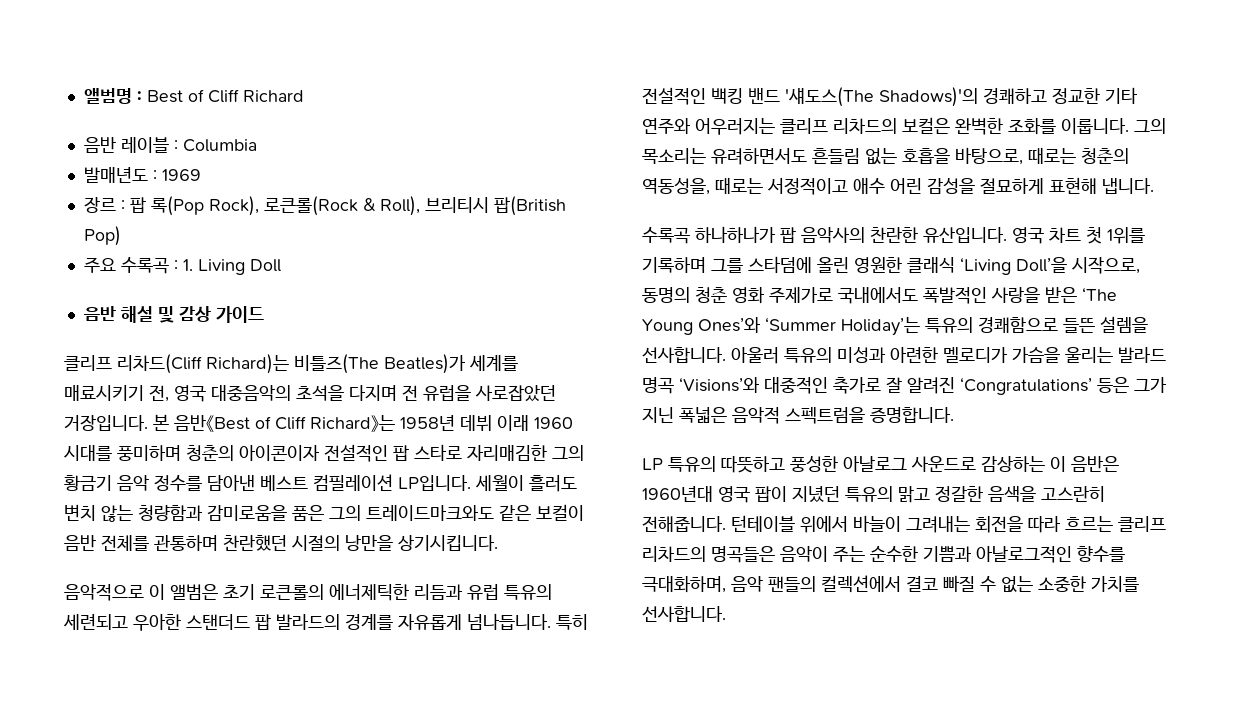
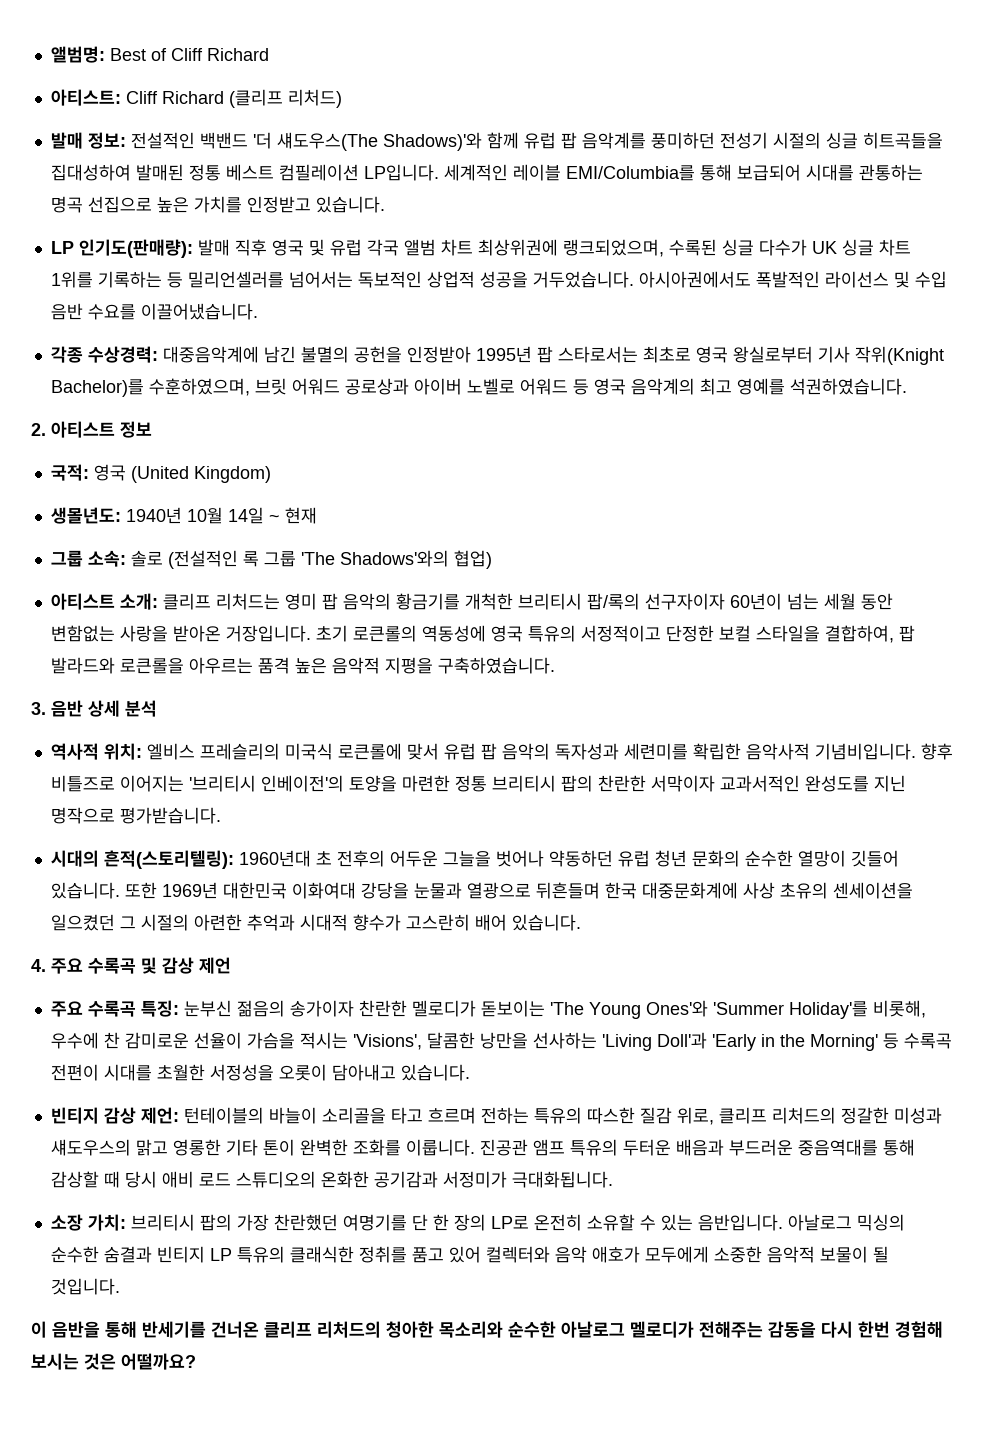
[83,88,142,104] 앨범명 : -> [50,46,105,63] 앨범명:
[83,137,257,153] [83,167,201,183] [83,196,566,216] [83,226,121,246] [83,257,281,275] [83,306,264,323] [64,354,518,374] [64,385,556,402] [64,414,573,432] [64,444,584,462] [64,474,577,492] [64,504,584,522] [64,535,498,551] [64,584,552,601] [63,613,588,631] [642,87,1138,107] [642,117,1166,135] [642,147,1129,165] [642,177,1154,195] [642,226,1145,244] [642,256,1140,275] [642,286,1117,304] [642,316,1148,336] [642,347,1166,364] [642,377,1167,395] [642,407,954,424] [642,456,1119,473] [642,486,1105,503] [642,515,1166,533] [642,545,1125,563] [642,575,1139,593] [642,606,726,622] 음반 레이블 : Columbia // 발매년도 : 1969 // 장르 : 팝 록(Pop Rock), 로큰롤(Rock & Roll), 브리티시 팝(British Pop) // 주요 수록곡 : 1. Living Doll // 음반 해설 및 감상 가이드 // 클리프 리차드(Cliff Richard)는 비틀즈(The Beatles)가 세계를 매료시키기 전, 영국 대중음악의 초석을 다지며 전 유럽을 사로잡았던 거장입니다. 본 음반《Best of Cliff Richard》는 1958년 데뷔 이래 1960 시대를 풍미하며 청춘의 아이콘이자 전설적인 팝 스타로 자리매김한 그의 황금기 음악 정수를 담아낸 베스트 컴필레이션 LP입니다. 세월이 흘러도 변치 않는 청량함과 감미로움을 품은 그의 트레이드마크와도 같은 보컬이 음반 전체를 관통하며 찬란했던 시절의 낭만을 상기시킵니다. // 음악적으로 이 앨범은 초기 로큰롤의 에너제틱한 리듬과 유럽 특유의 세련되고 우아한 스탠더드 팝 발라드의 경계를 자유롭게 넘나듭니다. 특히 전설적인 백킹 밴드 '섀도스(The Shadows)'의 경쾌하고 정교한 기타 연주와 어우러지는 클리프 리차드의 보컬은 완벽한 조화를 이룹니다. 그의 목소리는 유려하면서도 흔들림 없는 호흡을 바탕으로, 때로는 청춘의 역동성을, 때로는 서정적이고 애수 어린 감성을 절묘하게 표현해 냅니다. // 수록곡 하나하나가 팝 음악사의 찬란한 유산입니다. 영국 차트 첫 1위를 기록하며 그를 스타덤에 올린 영원한 클래식 ‘Living Doll’을 시작으로, 동명의 청춘 영화 주제가로 국내에서도 폭발적인 사랑을 받은 ‘The Young Ones’와 ‘Summer Holiday’는 특유의 경쾌함으로 들뜬 설렘을 선사합니다. 아울러 특유의 미성과 아련한 멜로디가 가슴을 울리는 발라드 명곡 ‘Visions’와 대중적인 축가로 잘 알려진 ‘Congratulations’ 등은 그가 지닌 폭넓은 음악적 스펙트럼을 증명합니다. // LP 특유의 따뜻하고 풍성한 아날로그 사운드로 감상하는 이 음반은 1960년대 영국 팝이 지녔던 특유의 맑고 정갈한 음색을 고스란히 전해줍니다. 턴테이블 위에서 바늘이 그려내는 회전을 따라 흐르는 클리프 리차드의 명곡들은 음악이 주는 순수한 기쁨과 아날로그적인 향수를 극대화하며, 음악 팬들의 컬렉션에서 결코 빠질 수 없는 소중한 가치를 선사합니다. -> [50,89,342,108] [50,132,943,151] [50,164,923,181] [50,196,385,213] [50,239,911,258] [50,271,947,288] [50,303,258,320] [50,346,944,365] [50,378,907,397] [31,421,152,438] [50,464,271,483] [50,507,317,524] [50,550,492,569] [50,593,893,610] [50,625,915,643] [50,657,555,674] [31,700,157,717] [50,743,953,760] [50,775,906,792] [50,807,221,824] [50,850,899,869] [50,882,913,899] [50,914,581,931] [31,957,231,974] [50,1000,926,1019] [50,1032,952,1051] [50,1064,470,1081] [50,1107,942,1125] [50,1139,915,1156] [50,1171,613,1188] [50,1214,905,1231] [50,1246,889,1263] [50,1278,120,1295] [31,1321,943,1338] [31,1353,196,1370] 아티스트: Cliff Richard (클리프 리처드) // 발매 정보: 전설적인 백밴드 '더 섀도우스(The Shadows)'와 함께 유럽 팝 음악계를 풍미하던 전성기 시절의 싱글 히트곡들을 집대성하여 발매된 정통 베스트 컴필레이션 LP입니다. 세계적인 레이블 EMI/Columbia를 통해 보급되어 시대를 관통하는 명곡 선집으로 높은 가치를 인정받고 있습니다. // LP 인기도(판매량): 발매 직후 영국 및 유럽 각국 앨범 차트 최상위권에 랭크되었으며, 수록된 싱글 다수가 UK 싱글 차트 1위를 기록하는 등 밀리언셀러를 넘어서는 독보적인 상업적 성공을 거두었습니다. 아시아권에서도 폭발적인 라이선스 및 수입 음반 수요를 이끌어냈습니다. // 각종 수상경력: 대중음악계에 남긴 불멸의 공헌을 인정받아 1995년 팝 스타로서는 최초로 영국 왕실로부터 기사 작위(Knight Bachelor)를 수훈하였으며, 브릿 어워드 공로상과 아이버 노벨로 어워드 등 영국 음악계의 최고 영예를 석권하였습니다. // 2. 아티스트 정보 // 국적: 영국 (United Kingdom) // 생몰년도: 1940년 10월 14일 ~ 현재 // 그룹 소속: 솔로 (전설적인 록 그룹 'The Shadows'와의 협업) // 아티스트 소개: 클리프 리처드는 영미 팝 음악의 황금기를 개척한 브리티시 팝/록의 선구자이자 60년이 넘는 세월 동안 변함없는 사랑을 받아온 거장입니다. 초기 로큰롤의 역동성에 영국 특유의 서정적이고 단정한 보컬 스타일을 결합하여, 팝 발라드와 로큰롤을 아우르는 품격 높은 음악적 지평을 구축하였습니다. // 3. 음반 상세 분석 // 역사적 위치: 엘비스 프레슬리의 미국식 로큰롤에 맞서 유럽 팝 음악의 독자성과 세련미를 확립한 음악사적 기념비입니다. 향후 비틀즈로 이어지는 '브리티시 인베이전'의 토양을 마련한 정통 브리티시 팝의 찬란한 서막이자 교과서적인 완성도를 지닌 명작으로 평가받습니다. // 시대의 흔적(스토리텔링): 1960년대 초 전후의 어두운 그늘을 벗어나 약동하던 유럽 청년 문화의 순수한 열망이 깃들어 있습니다. 또한 1969년 대한민국 이화여대 강당을 눈물과 열광으로 뒤흔들며 한국 대중문화계에 사상 초유의 센세이션을 일으켰던 그 시절의 아련한 추억과 시대적 향수가 고스란히 배어 있습니다. // 4. 주요 수록곡 및 감상 제언 // 주요 수록곡 특징: 눈부신 젊음의 송가이자 찬란한 멜로디가 돋보이는 'The Young Ones'와 'Summer Holiday'를 비롯해, 우수에 찬 감미로운 선율이 가슴을 적시는 'Visions', 달콤한 낭만을 선사하는 'Living Doll'과 'Early in the Morning' 등 수록곡 전편이 시대를 초월한 서정성을 오롯이 담아내고 있습니다. // 빈티지 감상 제언: 턴테이블의 바늘이 소리골을 타고 흐르며 전하는 특유의 따스한 질감 위로, 클리프 리처드의 정갈한 미성과 섀도우스의 맑고 영롱한 기타 톤이 완벽한 조화를 이룹니다. 진공관 앰프 특유의 두터운 배음과 부드러운 중음역대를 통해 감상할 때 당시 애비 로드 스튜디오의 온화한 공기감과 서정미가 극대화됩니다. // 소장 가치: 브리티시 팝의 가장 찬란했던 여명기를 단 한 장의 LP로 온전히 소유할 수 있는 음반입니다. 아날로그 믹싱의 순수한 숨결과 빈티지 LP 특유의 클래식한 정취를 품고 있어 컬렉터와 음악 애호가 모두에게 소중한 음악적 보물이 될 것입니다. // 이 음반을 통해 반세기를 건너온 클리프 리처드의 청아한 목소리와 순수한 아날로그 멜로디가 전해주는 감동을 다시 한번 경험해 보시는 것은 어떨까요?

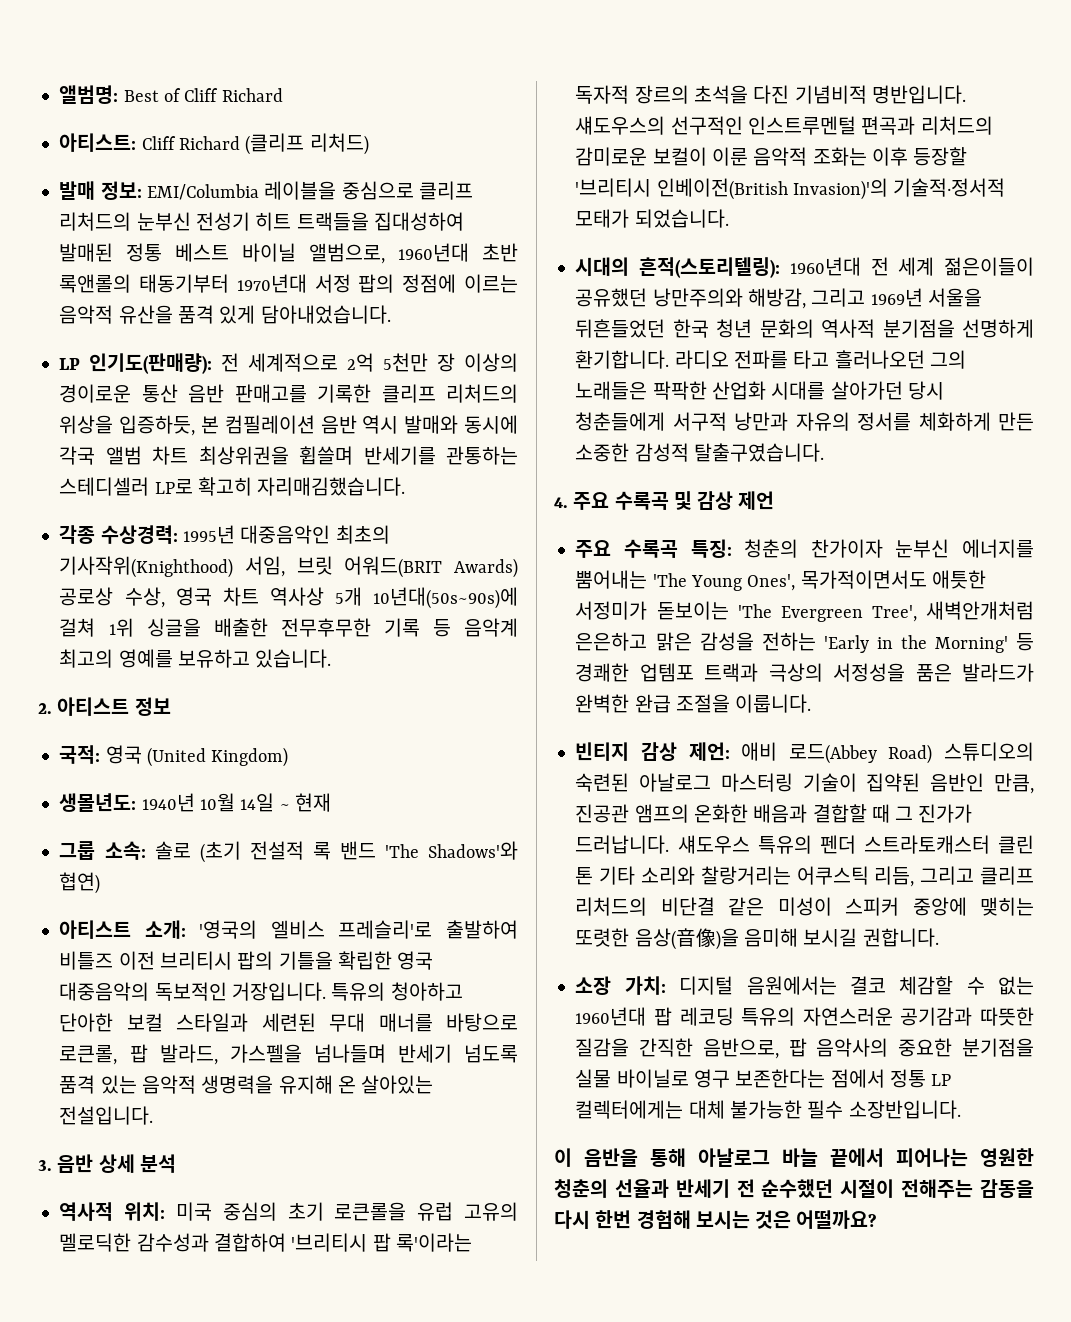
[130,132,943,151] [50,164,923,181] [50,196,385,213] [50,239,911,258] [50,271,947,288] [50,303,258,320] [50,346,944,365] [50,378,907,397] 전설적인 백밴드 '더 섀도우스(The Shadows)'와 함께 유럽 팝 음악계를 풍미하던 전성기 시절의 싱글 히트곡들을 집대성하여 발매된 정통 베스트 컴필레이션 LP입니다. 세계적인 레이블 EMI/Columbia를 통해 보급되어 시대를 관통하는 명곡 선집으로 높은 가치를 인정받고 있습니다. // LP 인기도(판매량): 발매 직후 영국 및 유럽 각국 앨범 차트 최상위권에 랭크되었으며, 수록된 싱글 다수가 UK 싱글 차트 1위를 기록하는 등 밀리언셀러를 넘어서는 독보적인 상업적 성공을 거두었습니다. 아시아권에서도 폭발적인 라이선스 및 수입 음반 수요를 이끌어냈습니다. // 각종 수상경력: 대중음악계에 남긴 불멸의 공헌을 인정받아 1995년 팝 스타로서는 최초로 영국 왕실로부터 기사 작위(Knight Bachelor)를 수훈하였으며, 브릿 어워드 공로상과 아이버 노벨로 어워드 등 영국 음악계의 최고 영예를 석권하였습니다. -> [146,181,473,200] [59,212,464,231] [59,243,518,264] [59,274,518,293] [59,305,391,324] [59,353,519,374] [59,384,518,403] [59,415,518,436] [59,446,518,465] [59,477,406,496] [59,525,390,544] [59,556,518,578] [59,587,519,609] [59,618,518,637] [59,649,332,668] EMI/Columbia 레이블을 중심으로 클리프 리처드의 눈부신 전성기 히트 트랙들을 집대성하여 발매된 정통 베스트 바이닐 앨범으로, 1960년대 초반 록앤롤의 태동기부터 1970년대 서정 팝의 정점에 이르는 음악적 유산을 품격 있게 담아내었습니다. // LP 인기도(판매량): 전 세계적으로 2억 5천만 장 이상의 경이로운 통산 음반 판매고를 기록한 클리프 리처드의 위상을 입증하듯, 본 컴필레이션 음반 역시 발매와 동시에 각국 앨범 차트 최상위권을 휩쓸며 반세기를 관통하는 스테디셀러 LP로 확고히 자리매김했습니다. // 각종 수상경력: 1995년 대중음악인 최초의 기사작위(Knighthood) 서임, 브릿 어워드(BRIT Awards) 공로상 수상, 영국 차트 역사상 5개 10년대(50s~90s)에 걸쳐 1위 싱글을 배출한 전무후무한 기록 등 음악계 최고의 영예를 보유하고 있습니다.
[167,550,492,569] [50,593,893,610] [50,625,915,643] [50,657,555,674] (전설적인 록 그룹 'The Shadows'와의 협업) // 아티스트 소개: 클리프 리처드는 영미 팝 음악의 황금기를 개척한 브리티시 팝/록의 선구자이자 60년이 넘는 세월 동안 변함없는 사랑을 받아온 거장입니다. 초기 로큰롤의 역동성에 영국 특유의 서정적이고 단정한 보컬 스타일을 결합하여, 팝 발라드와 로큰롤을 아우르는 품격 높은 음악적 지평을 구축하였습니다. -> [199,841,519,863] [59,872,101,894] [59,920,518,939] [59,951,434,970] [59,982,463,1001] [59,1013,518,1032] [59,1044,518,1065] [59,1075,434,1094] [59,1106,154,1125] (초기 전설적 록 밴드 'The Shadows'와 협연) // 아티스트 소개: '영국의 엘비스 프레슬리'로 출발하여 비틀즈 이전 브리티시 팝의 기틀을 확립한 영국 대중음악의 독보적인 거장입니다. 특유의 청아하고 단아한 보컬 스타일과 세련된 무대 매너를 바탕으로 로큰롤, 팝 발라드, 가스펠을 넘나들며 반세기 넘도록 품격 있는 음악적 생명력을 유지해 온 살아있는 전설입니다.
[146,743,953,760] [50,775,906,792] [50,807,221,824] [50,850,899,869] [50,882,913,899] [50,914,581,931] 엘비스 프레슬리의 미국식 로큰롤에 맞서 유럽 팝 음악의 독자성과 세련미를 확립한 음악사적 기념비입니다. 향후 비틀즈로 이어지는 '브리티시 인베이전'의 토양을 마련한 정통 브리티시 팝의 찬란한 서막이자 교과서적인 완성도를 지닌 명작으로 평가받습니다. // 시대의 흔적(스토리텔링): 1960년대 초 전후의 어두운 그늘을 벗어나 약동하던 유럽 청년 문화의 순수한 열망이 깃들어 있습니다. 또한 1969년 대한민국 이화여대 강당을 눈물과 열광으로 뒤흔들며 한국 대중문화계에 사상 초유의 센세이션을 일으켰던 그 시절의 아련한 추억과 시대적 향수가 고스란히 배어 있습니다. -> [176,1202,518,1221] [59,1233,472,1252] [575,85,966,104] [575,116,993,135] [575,147,968,166] [575,178,1006,200] [575,209,729,228] [575,257,1034,278] [575,288,982,309] [575,319,1034,338] [575,350,966,369] [575,381,944,400] [575,412,1034,431] [575,443,824,462] 미국 중심의 초기 로큰롤을 유럽 고유의 멜로딕한 감수성과 결합하여 '브리티시 팝 록'이라는 독자적 장르의 초석을 다진 기념비적 명반입니다. 섀도우스의 선구적인 인스트루멘털 편곡과 리처드의 감미로운 보컬이 이룬 음악적 조화는 이후 등장할 '브리티시 인베이전(British Invasion)'의 기술적·정서적 모태가 되었습니다. // 시대의 흔적(스토리텔링): 1960년대 전 세계 젊은이들이 공유했던 낭만주의와 해방감, 그리고 1969년 서울을 뒤흔들었던 한국 청년 문화의 역사적 분기점을 선명하게 환기합니다. 라디오 전파를 타고 흘러나오던 그의 노래들은 팍팍한 산업화 시대를 살아가던 당시 청춘들에게 서구적 낭만과 자유의 정서를 체화하게 만든 소중한 감성적 탈출구였습니다.
[183,1000,926,1019] [50,1032,707,1051] 눈부신 젊음의 송가이자 찬란한 멜로디가 돋보이는 'The Young Ones'와 'Summer Holiday'를 비롯해, 우수에 찬 감미로운 선율이 가슴을 적시는 'Visions', 달콤한 낭만을 선사하는 'Living Doll'과 -> [744,539,1034,558] [575,570,986,591] [575,601,1034,622] [575,632,816,651] 청춘의 찬가이자 눈부신 에너지를 뿜어내는 'The Young Ones', 목가적이면서도 애틋한 서정미가 돋보이는 'The Evergreen Tree', 새벽안개처럼 은은하고 맑은 감성을 전하는
[903,1033,952,1049] [50,1064,470,1081] [50,1107,942,1125] [50,1139,915,1156] [50,1171,613,1188] [50,1214,905,1231] [50,1246,889,1263] [50,1278,120,1295] [31,1321,694,1338] 수록곡 전편이 시대를 초월한 서정성을 오롯이 담아내고 있습니다. // 빈티지 감상 제언: 턴테이블의 바늘이 소리골을 타고 흐르며 전하는 특유의 따스한 질감 위로, 클리프 리처드의 정갈한 미성과 섀도우스의 맑고 영롱한 기타 톤이 완벽한 조화를 이룹니다. 진공관 앰프 특유의 두터운 배음과 부드러운 중음역대를 통해 감상할 때 당시 애비 로드 스튜디오의 온화한 공기감과 서정미가 극대화됩니다. // 소장 가치: 브리티시 팝의 가장 찬란했던 여명기를 단 한 장의 LP로 온전히 소유할 수 있는 음반입니다. 아날로그 믹싱의 순수한 숨결과 빈티지 LP 특유의 클래식한 정취를 품고 있어 컬렉터와 음악 애호가 모두에게 소중한 음악적 보물이 될 것입니다. // 이 음반을 통해 반세기를 건너온 클리프 리처드의 청아한 목소리와 순수한 아날로그 멜로디가 -> [575,663,1034,682] [575,694,812,713] [575,742,1034,764] [575,773,1034,794] [575,804,973,823] [575,835,1034,854] [575,866,1034,887] [575,897,1034,916] [575,928,939,950] [575,976,1034,995] [575,1007,1034,1026] [575,1038,1034,1059] [575,1069,952,1088] [575,1100,961,1119] [554,1148,1034,1167] [554,1179,895,1198] 경쾌한 업템포 트랙과 극상의 서정성을 품은 발라드가 완벽한 완급 조절을 이룹니다. // 빈티지 감상 제언: 애비 로드(Abbey Road) 스튜디오의 숙련된 아날로그 마스터링 기술이 집약된 음반인 만큼, 진공관 앰프의 온화한 배음과 결합할 때 그 진가가 드러납니다. 섀도우스 특유의 펜더 스트라토캐스터 클린 톤 기타 소리와 찰랑거리는 어쿠스틱 리듬, 그리고 클리프 리처드의 비단결 같은 미성이 스피커 중앙에 맺히는 또렷한 음상(音像)을 음미해 보시길 권합니다. // 소장 가치: 디지털 음원에서는 결코 체감할 수 없는 1960년대 팝 레코딩 특유의 자연스러운 공기감과 따뜻한 질감을 간직한 음반으로, 팝 음악사의 중요한 분기점을 실물 바이닐로 영구 보존한다는 점에서 정통 LP 컬렉터에게는 대체 불가능한 필수 소장반입니다. // 이 음반을 통해 아날로그 바늘 끝에서 피어나는 영원한 청춘의 선율과 반세기 전 순수했던 시절이

